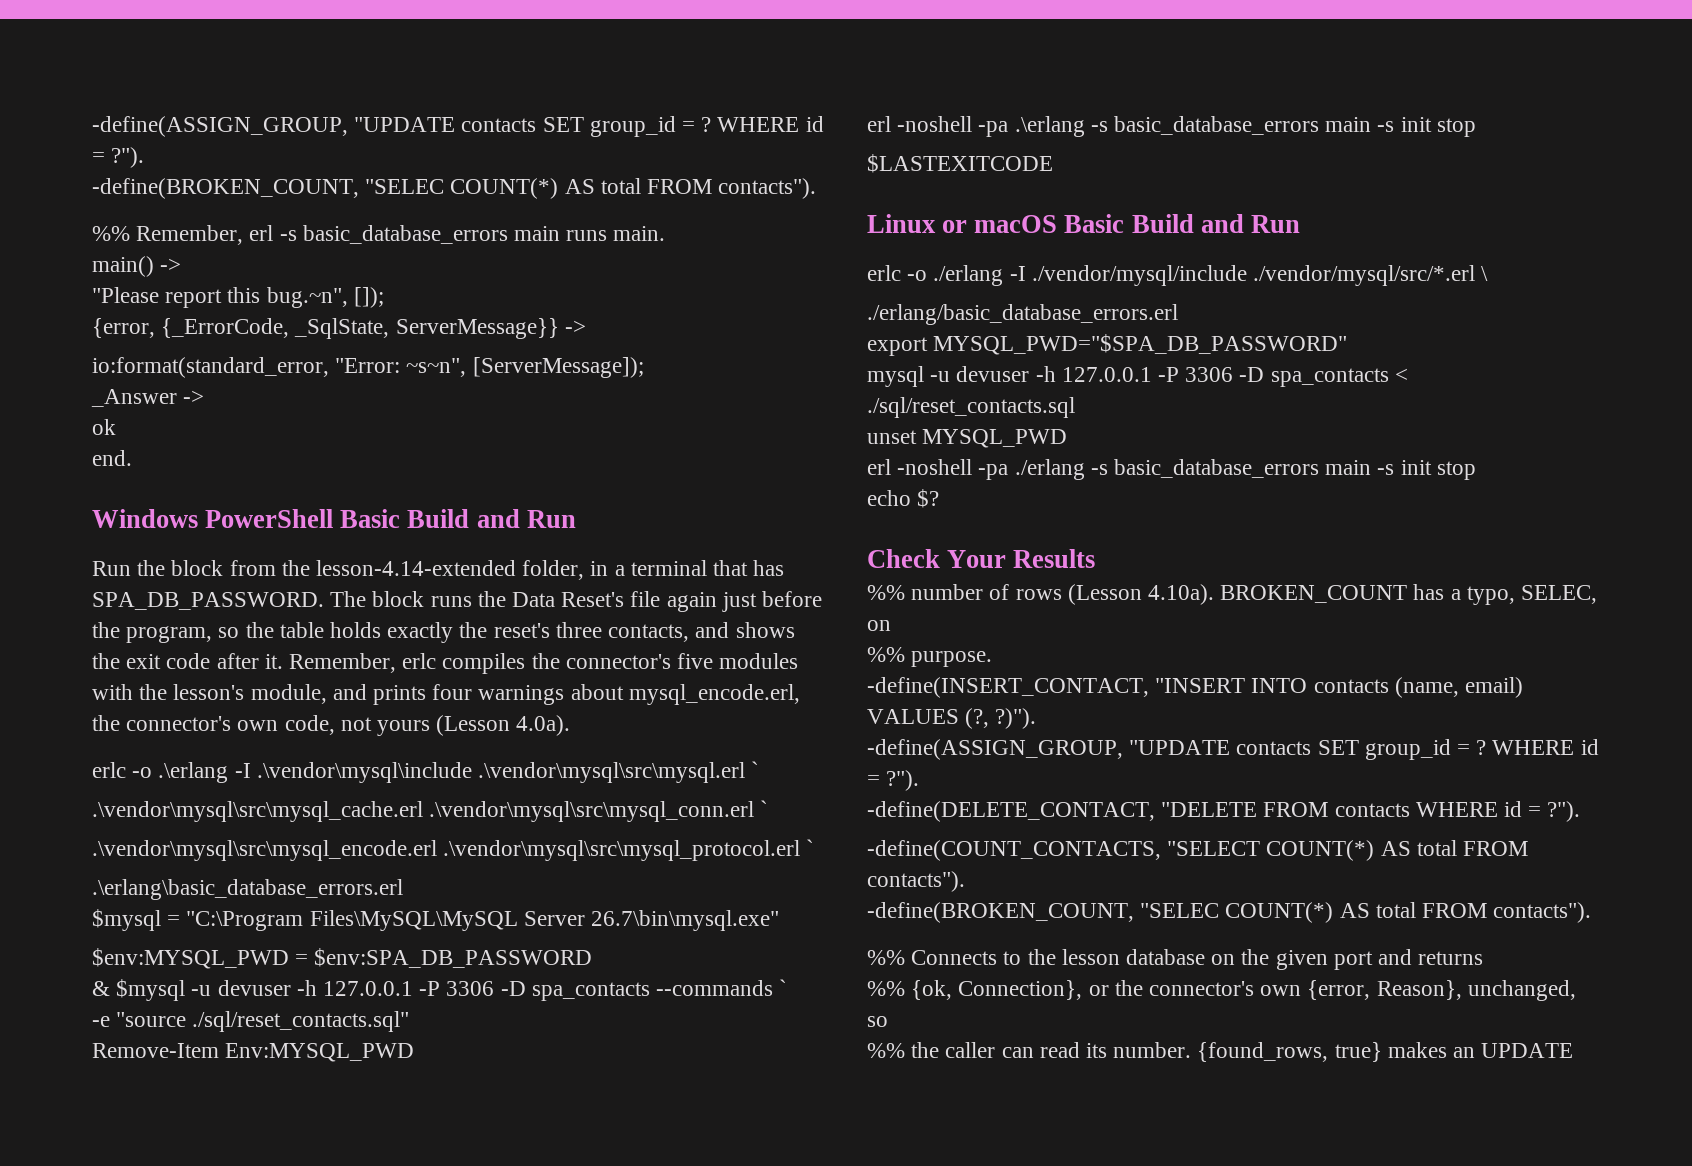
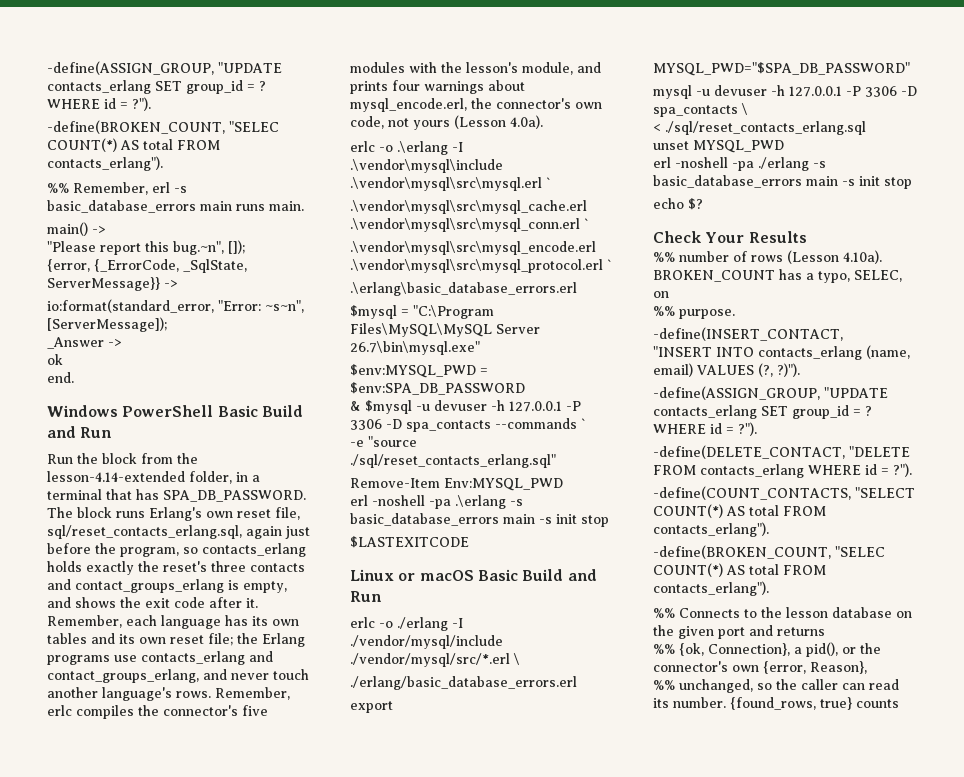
[92,116,537,137] -define(ASSIGN_GROUP, "UPDATE contacts -> [47,61,282,75] [47,80,151,94] -define(ASSIGN_GROUP, "UPDATE contacts_erlang
[718,178,817,199] contacts"). -> [47,156,163,171] contacts_erlang").
[477,591,661,607] the Data Reset's file -> [149,507,300,521] [47,525,242,539] Erlang's own reset file, sql/reset_contacts_erlang.sql,
[245,622,324,638] the table -> [202,543,306,557] contacts_erlang
[608,624,690,642] contacts, -> [250,563,305,572] [47,579,287,593] contacts and contact_groups_erlang is empty,
(397, 663) none -> [126,615,299,629] [47,633,305,647] [47,651,273,665] [47,669,309,683] [47,687,290,701] each language has its own tables and its own reset file; the Erlang programs use contacts_erlang and contact_groups_erlang, and never touch another language's rows. Remember,
[192,1011,410,1032] ./sql/reset_contacts.sql" -> [350,454,556,468] ./sql/reset_contacts_erlang.sql"
[1394,368,1408,382] [867,397,1075,418] < ./sql/reset_contacts.sql -> [741,103,748,115] [653,121,866,135] \ // < ./sql/reset_contacts_erlang.sql
(1149, 687) none -> (843, 334) //
[1313,679,1389,693] contacts -> [758,346,862,360] contacts_erlang
[1236,741,1312,755] contacts -> [653,405,757,419] contacts_erlang
[1334,803,1410,817] contacts -> [700,464,804,478] contacts_erlang
[867,871,965,892] [867,902,1592,923] contacts"). // -define(BROKEN_COUNT, "SELEC COUNT(*) AS total FROM contacts"). -> [653,522,769,537] [653,545,885,559] [653,563,826,577] [653,581,769,596] contacts_erlang"). // -define(BROKEN_COUNT, "SELEC COUNT(*) AS total FROM contacts_erlang").
(1083, 990) none -> [794,642,838,657] a pid(),
(1462, 990) none -> [653,680,675,690] // %%
[867,1043,905,1058] // %% -> (772, 686) none
[1387,1042,1574,1058] makes an UPDATE -> [856,699,899,708] counts

